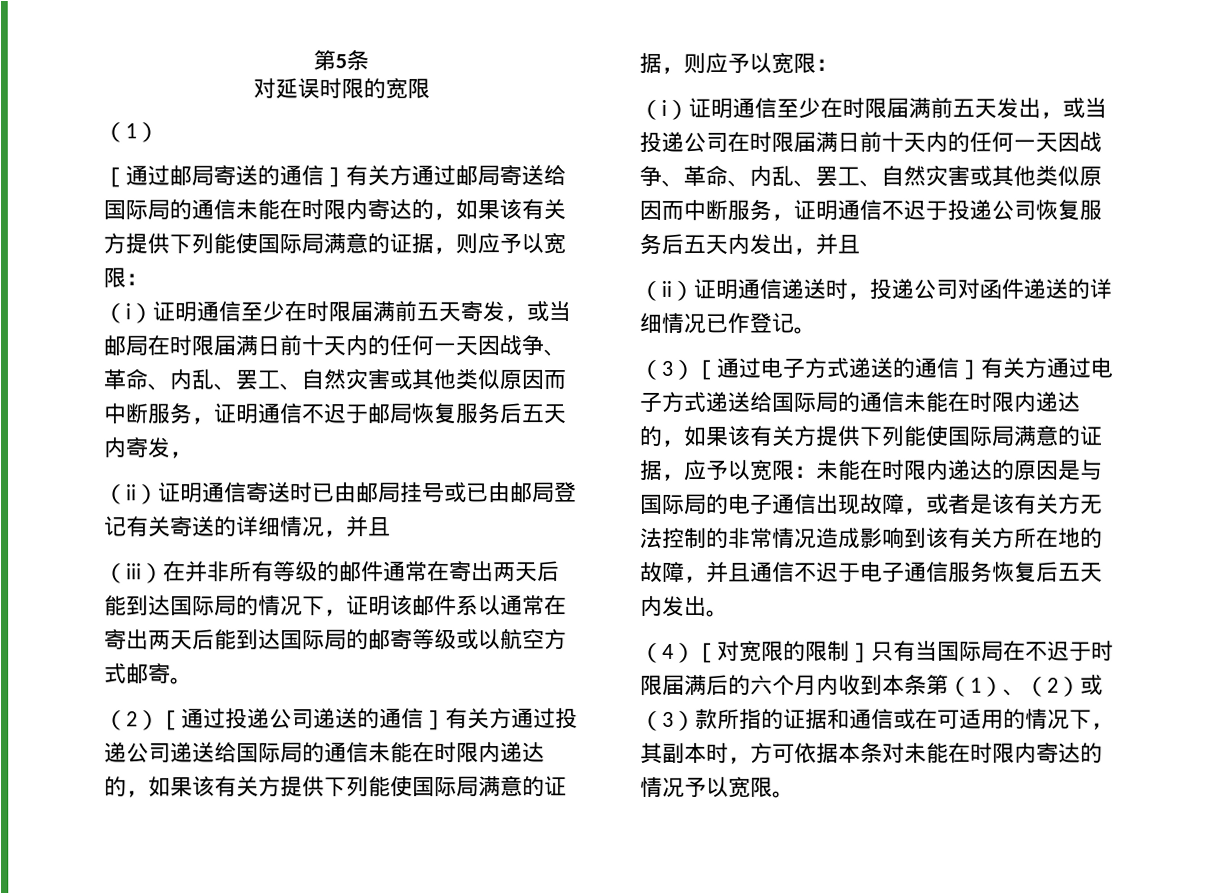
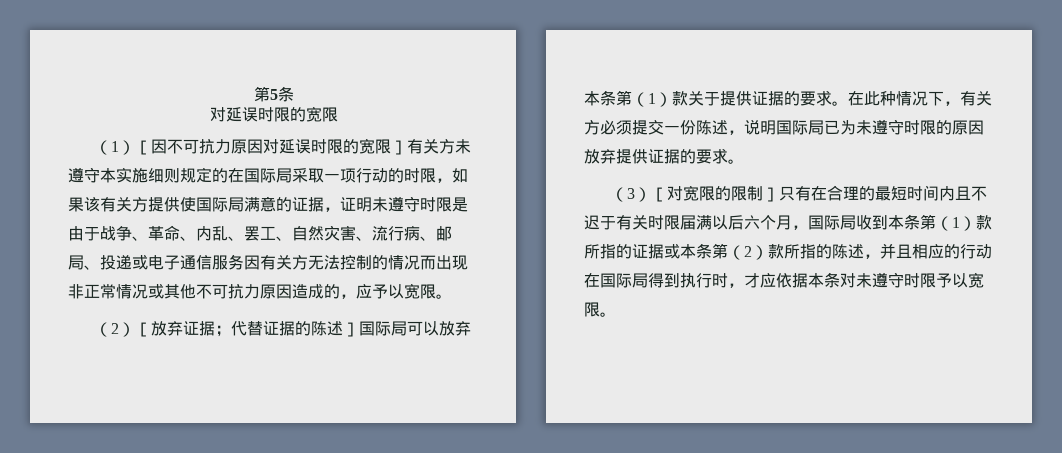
[103,165,566,188] [103,199,566,221] [103,232,566,255] [103,267,148,289] [103,300,571,324] [103,334,566,357] [103,368,566,391] [103,403,566,425] [103,437,193,459] [104,482,577,505] [104,516,391,538] [104,561,560,584] [104,595,567,617] [104,629,567,651] [104,663,193,685] [104,708,578,731] [104,742,545,764] [104,775,567,798] [639,52,838,74] [639,96,1107,120] [639,130,1102,153] [639,164,1102,187] [639,199,1102,221] [639,233,860,255] [639,278,1112,301] [639,312,816,334] [639,357,1113,380] [639,391,1080,413] [639,424,1102,447] [640,459,1103,481] [640,493,1103,515] [640,526,1103,549] [640,561,1103,583] [640,595,729,617] [640,642,674,663] // ［通过邮局寄送的通信］有关方通过邮局寄送给国际局的通信未能在时限内寄达的，如果该有关方提供下列能使国际局满意的证据，则应予以宽限： // （i）证明通信至少在时限届满前五天寄发，或当邮局在时限届满日前十天内的任何一天因战争、革命、内乱、罢工、自然灾害或其他类似原因而中断服务，证明通信不迟于邮局恢复服务后五天内寄发， // （ii）证明通信寄送时已由邮局挂号或已由邮局登记有关寄送的详细情况，并且 // （iii）在并非所有等级的邮件通常在寄出两天后能到达国际局的情况下，证明该邮件系以通常在寄出两天后能到达国际局的邮寄等级或以航空方式邮寄。 // （2）［通过投递公司递送的通信］有关方通过投递公司递送给国际局的通信未能在时限内递达的，如果该有关方提供下列能使国际局满意的证据，则应予以宽限： // （i）证明通信至少在时限届满前五天发出，或当投递公司在时限届满日前十天内的任何一天因战争、革命、内乱、罢工、自然灾害或其他类似原因而中断服务，证明通信不迟于投递公司恢复服务后五天内发出，并且 // （ii）证明通信递送时，投递公司对函件递送的详细情况已作登记。 // （3）［通过电子方式递送的通信］有关方通过电子方式递送给国际局的通信未能在时限内递达的，如果该有关方提供下列能使国际局满意的证据，应予以宽限：未能在时限内递达的原因是与国际局的电子通信出现故障，或者是该有关方无法控制的非常情况造成影响到该有关方所在地的故障，并且通信不迟于电子通信服务恢复后五天内发出。 // （4 -> [135,138,472,155] [68,167,468,183] [68,196,468,212] [68,225,452,241] [68,254,468,270] [68,283,452,299] [95,321,472,337] [584,90,992,107] [584,119,984,135] [584,148,744,164] [611,187,636,202] ［因不可抗力原因对延误时限的宽限］有关方未遵守本实施细则规定的在国际局采取一项行动的时限，如果该有关方提供使国际局满意的证据，证明未遵守时限是由于战争、革命、内乱、罢工、自然灾害、流行病、邮局、投递或电子通信服务因有关方无法控制的情况而出现非正常情况或其他不可抗力原因造成的，应予以宽限。 // （2）［放弃证据；代替证据的陈述］国际局可以放弃本条第（1）款关于提供证据的要求。在此种情况下，有关方必须提交一份陈述，说明国际局已为未遵守时限的原因放弃提供证据的要求。 // （3
[915,640,1114,662] [640,674,839,696] 当国际局在不迟于时限届满后的六个月内 -> [811,185,988,201] [584,215,856,230] 在合理的最短时间内且不迟于有关时限届满以后六个月，国际局
[1003,674,1103,697] [640,708,1114,731] [640,742,1103,764] [640,776,685,797] 、（2）或（3）款所指的证据和通信或在可适用的情况下，其副本时，方可依据本条对未能在时限内寄达的情况 -> [976,215,992,230] [584,243,992,260] [584,272,936,288] 款所指的证据或本条第（2）款所指的陈述，并且相应的行动在国际局得到执行时，才应依据本条对未遵守时限

